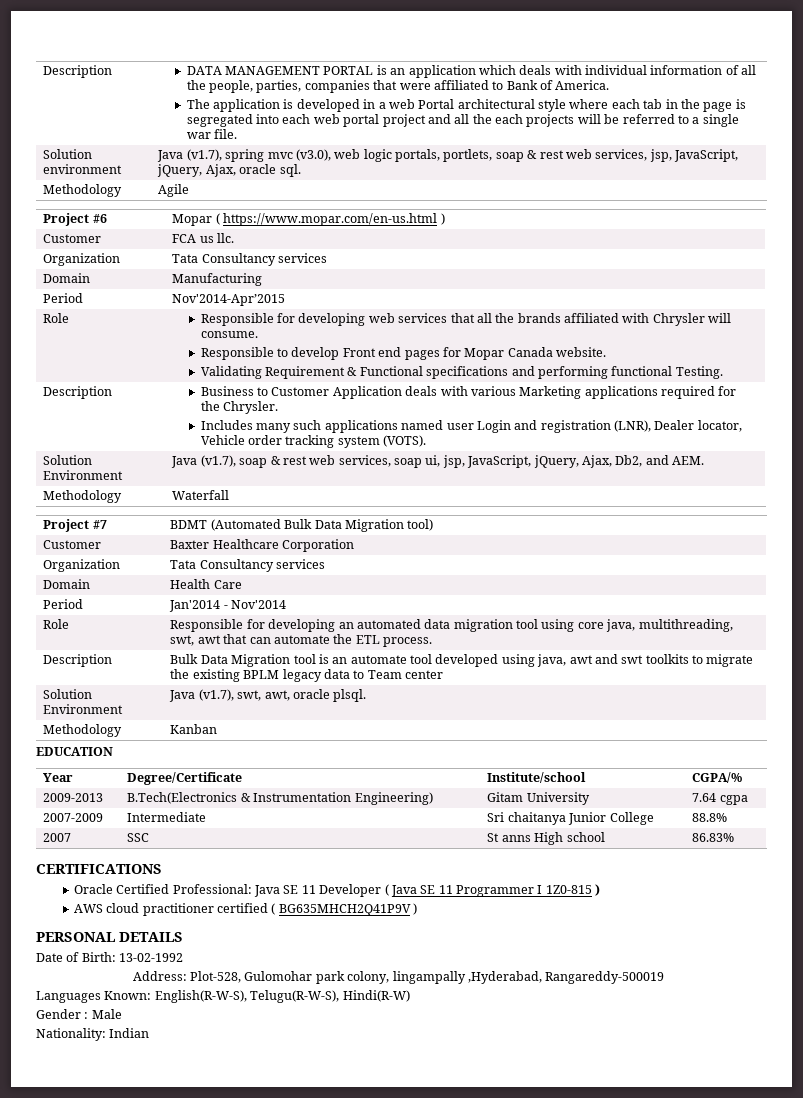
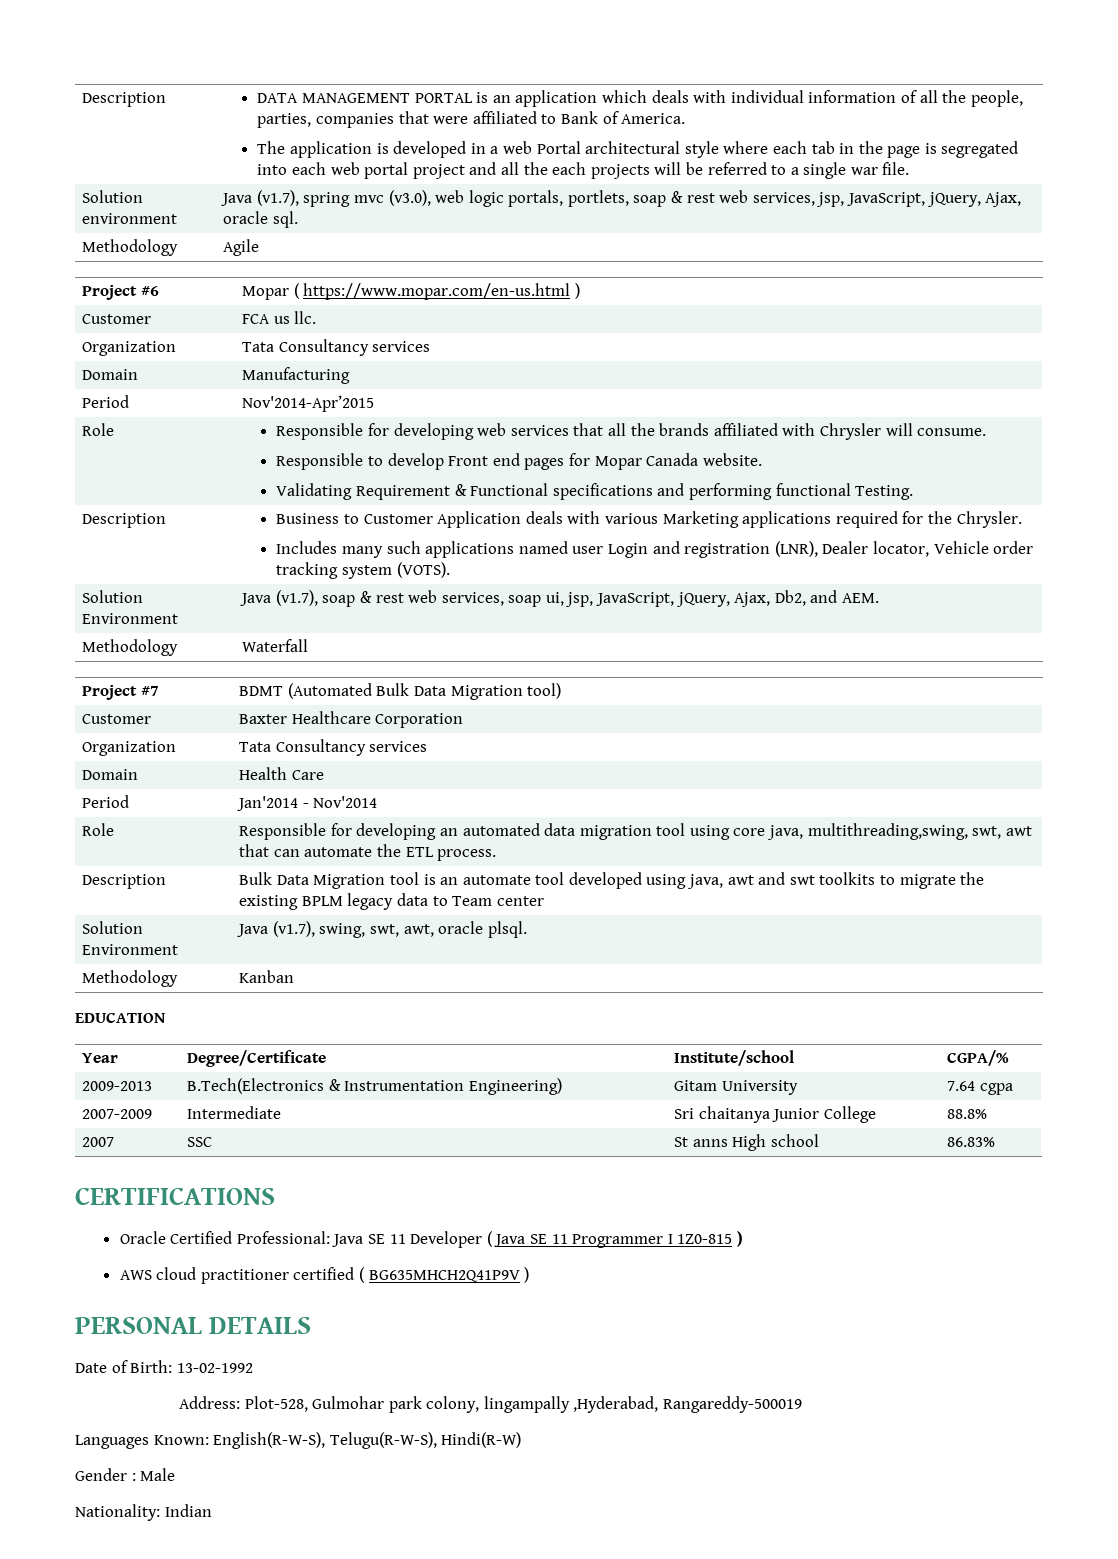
[638,619,733,632] multithreading, -> [807,823,968,840] multithreading,swing,
(234, 695) none -> [319,923,366,938] swing,
[244,971,313,981] Gulomohar -> [312,1396,385,1409] Gulmohar

